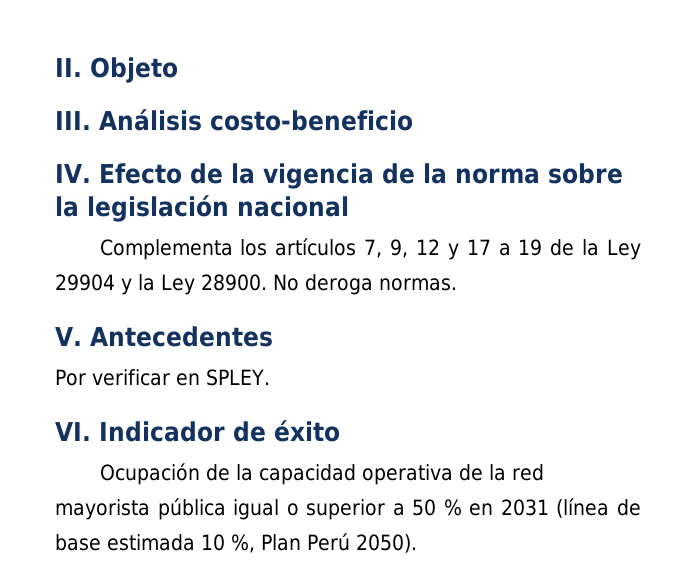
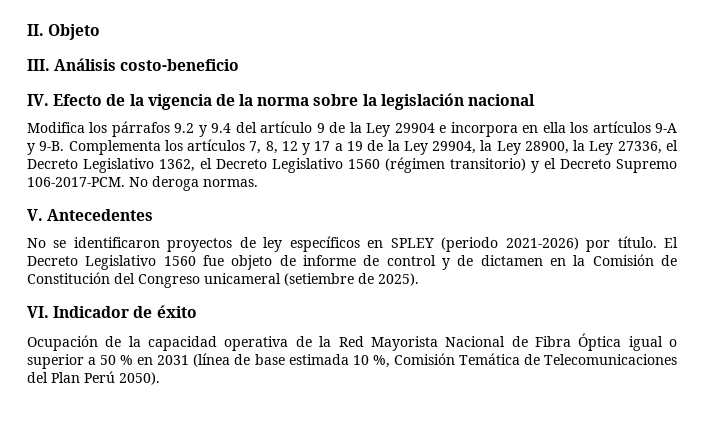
(349, 206) none -> [27,121,678,137] [27,141,65,155] Modifica los párrafos 9.2 y 9.4 del artículo 9 de la Ley 29904 e incorpora en ella los artículos 9-A y 9-B.
[390,239,409,258] 9, -> [265,141,278,154] 8,
[55,274,267,295] 29904 y la Ley 28900. -> [432,140,678,155] [27,157,677,173] [27,177,125,187] 29904, la Ley 28900, la Ley 27336, el Decreto Legislativo 1362, el Decreto Legislativo 1560 (régimen transitorio) y el Decreto Supremo 106-2017-PCM.
[55,369,270,386] Por verificar en SPLEY. -> [27,236,678,252] [27,254,678,270] [27,272,419,288] No se identificaron proyectos de ley específicos en SPLEY (periodo 2021-2026) por título. El Decreto Legislativo 1560 fue objeto de informe de control y de dictamen en la Comisión de Constitución del Congreso unicameral (setiembre de 2025).
[511,464,544,481] [55,498,226,520] red mayorista pública -> [338,333,622,351] Red Mayorista Nacional de Fibra Óptica
(255, 543) none -> [393,353,677,365] [27,372,48,383] Comisión Temática de Telecomunicaciones del

